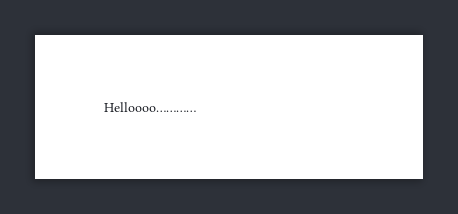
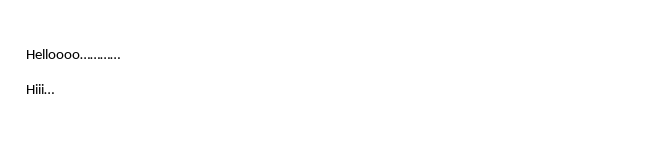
(196, 107) none -> [26,84,54,94] // Hiii…

